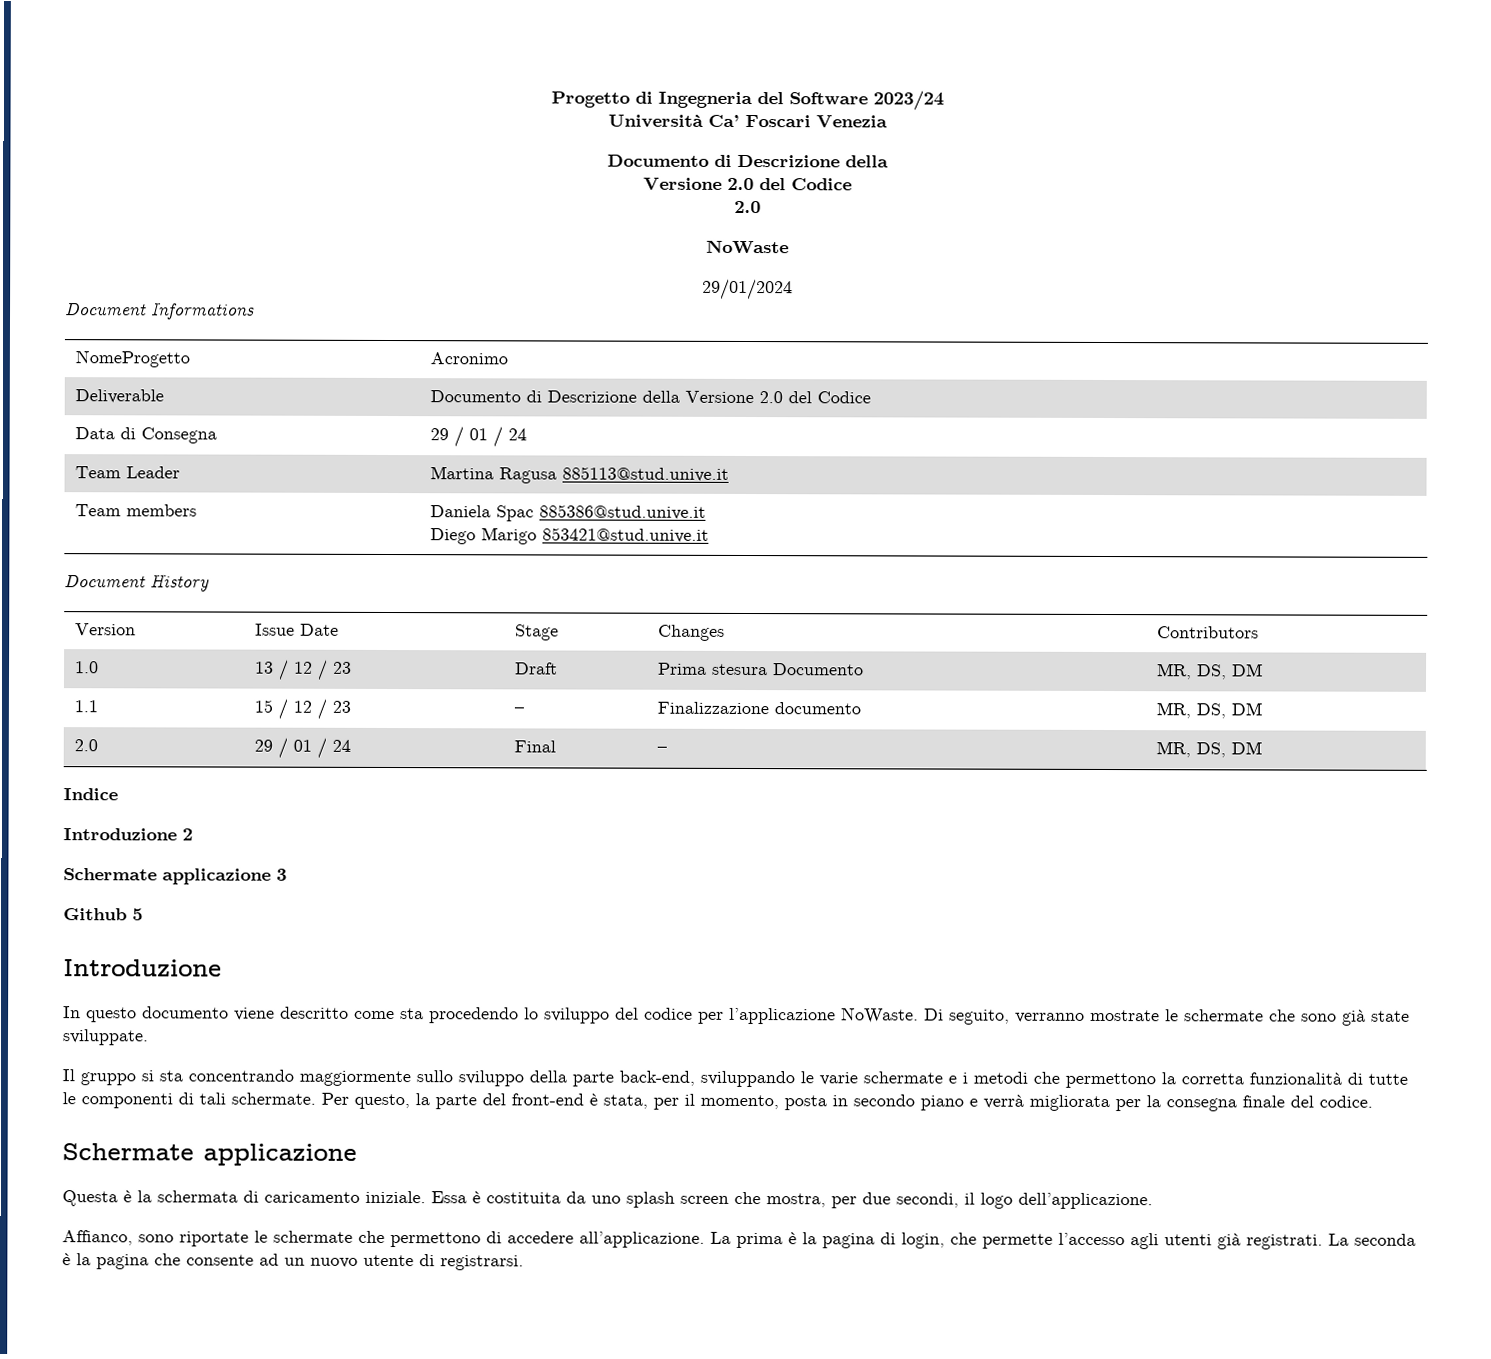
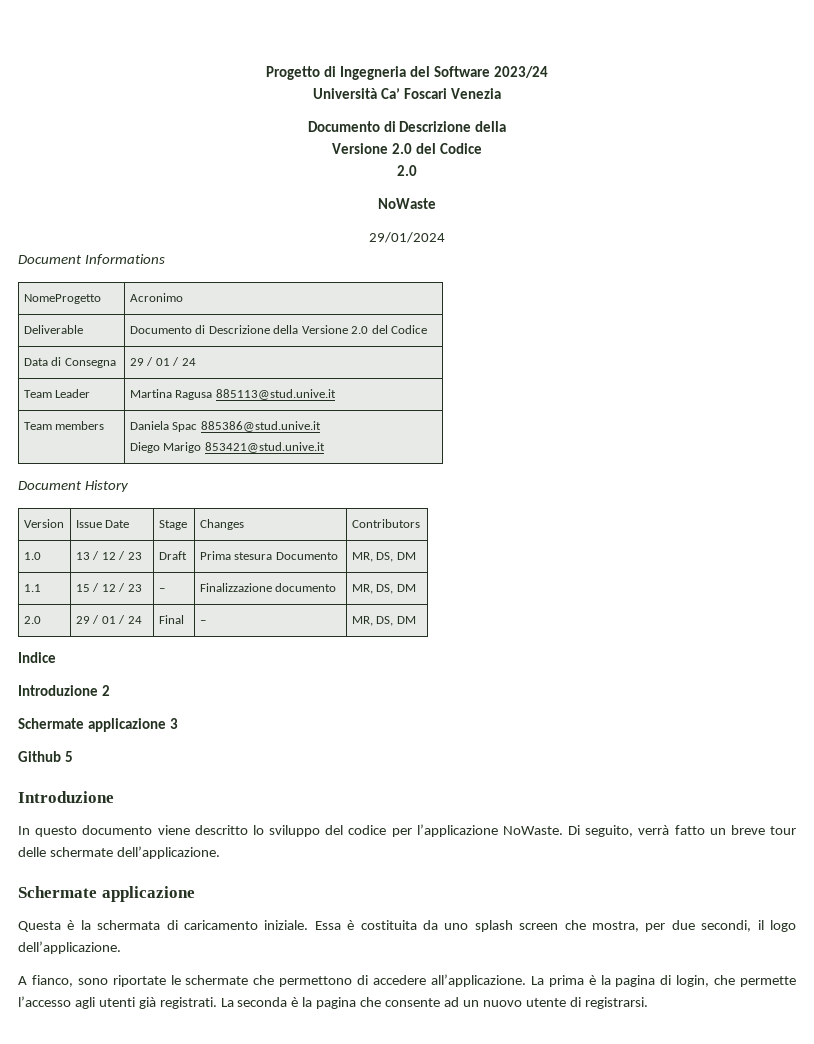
[354,1007,519,1024] come sta procedendo -> (248, 830) none
[1015,1009,1410,1026] [62,1029,149,1046] [62,1069,1408,1089] [62,1092,1373,1112] verranno mostrate le schermate che sono già state sviluppate. // Il gruppo si sta concentrando maggiormente sullo sviluppo della parte back-end, sviluppando le varie schermate e i metodi che permettono la corretta funzionalità di tutte le componenti di tali schermate. Per questo, la parte del front-end è stata, per il momento, posta in secondo piano e verrà migliorata per la consegna finale del codice. -> [638,825,796,835] [18,846,220,859] verrà fatto un breve tour delle schermate dell’applicazione.
[62,1230,133,1246] Affianco, -> [18,975,73,987] A fianco,

